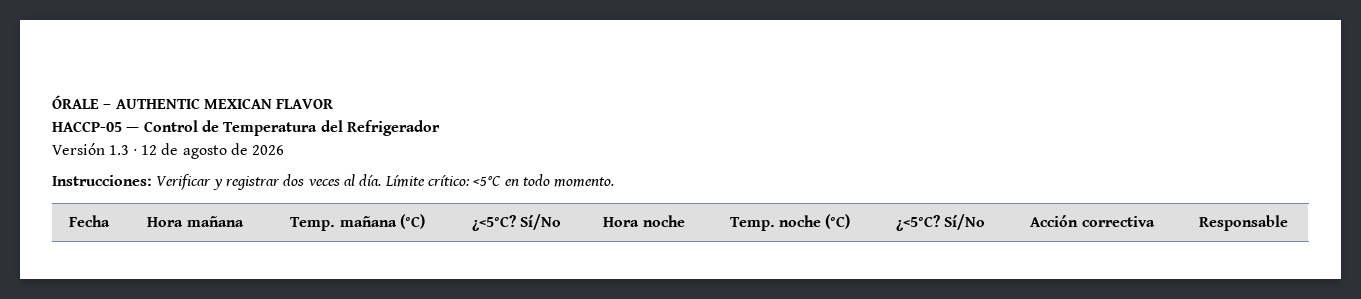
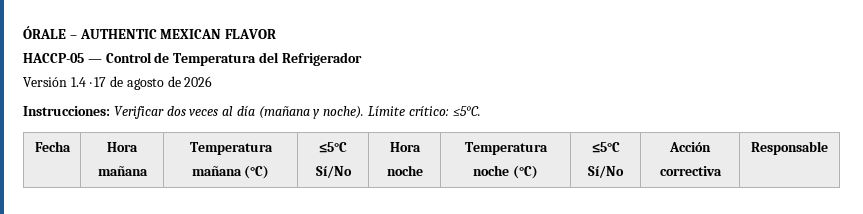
[109,145,157,155] 1.3 · 12 -> [70,77,107,87] 1.4 · 17
[212,176,280,190] y registrar -> (164, 112) none
[359,174,615,187] día. Límite crítico: <5°C en todo momento. -> [236,106,481,119] día (mañana y noche). Límite crítico: ≤5°C.
[290,217,336,231] Temp. -> [189,142,273,155] Temperatura
[471,215,516,231] ¿<5°C? -> [319,142,347,153] ≤5°C
[729,217,775,231] Temp. -> [464,142,548,155] Temperatura
[895,215,940,231] ¿<5°C? -> [591,142,620,153] ≤5°C

